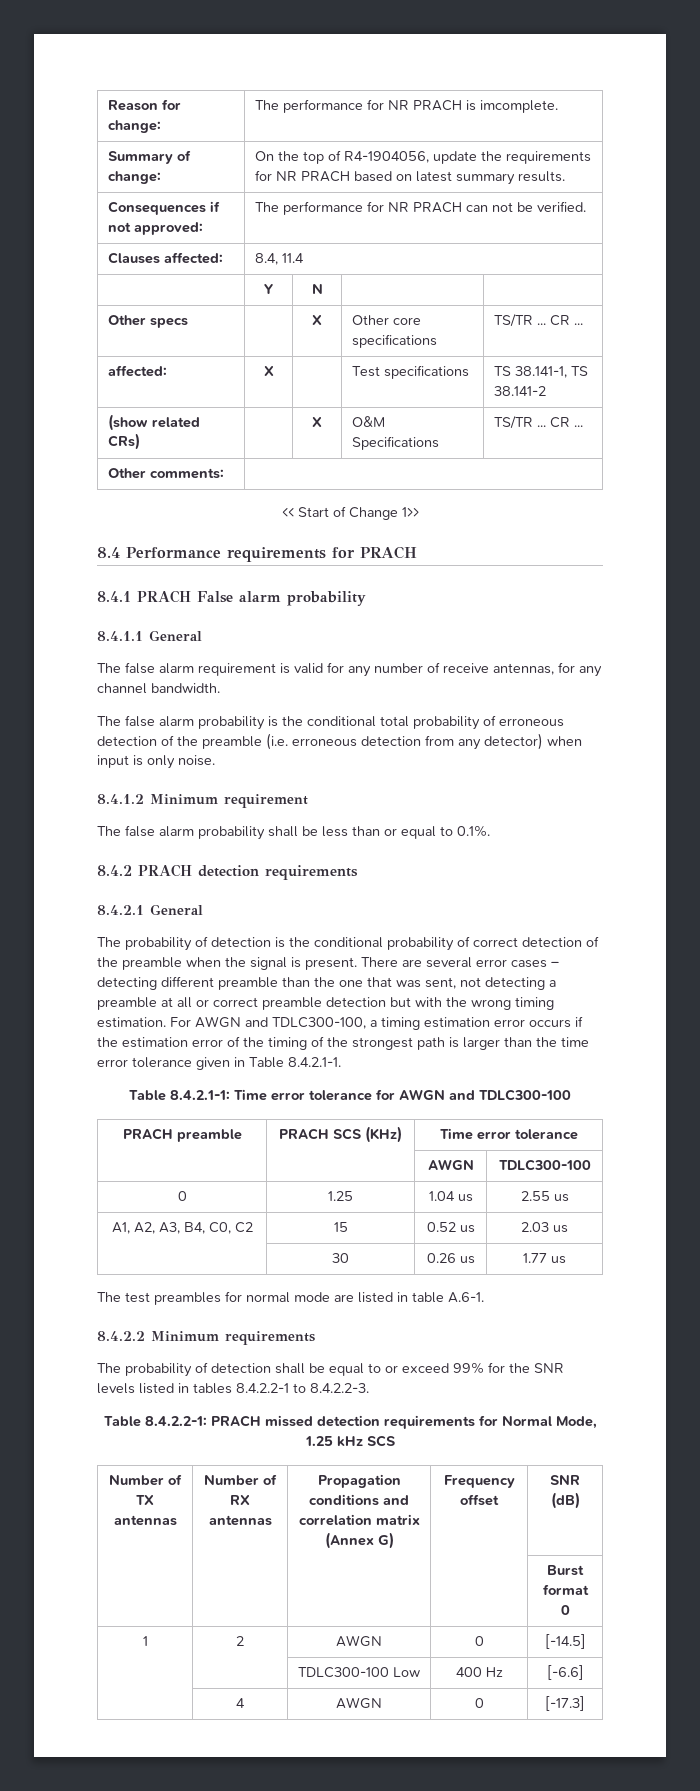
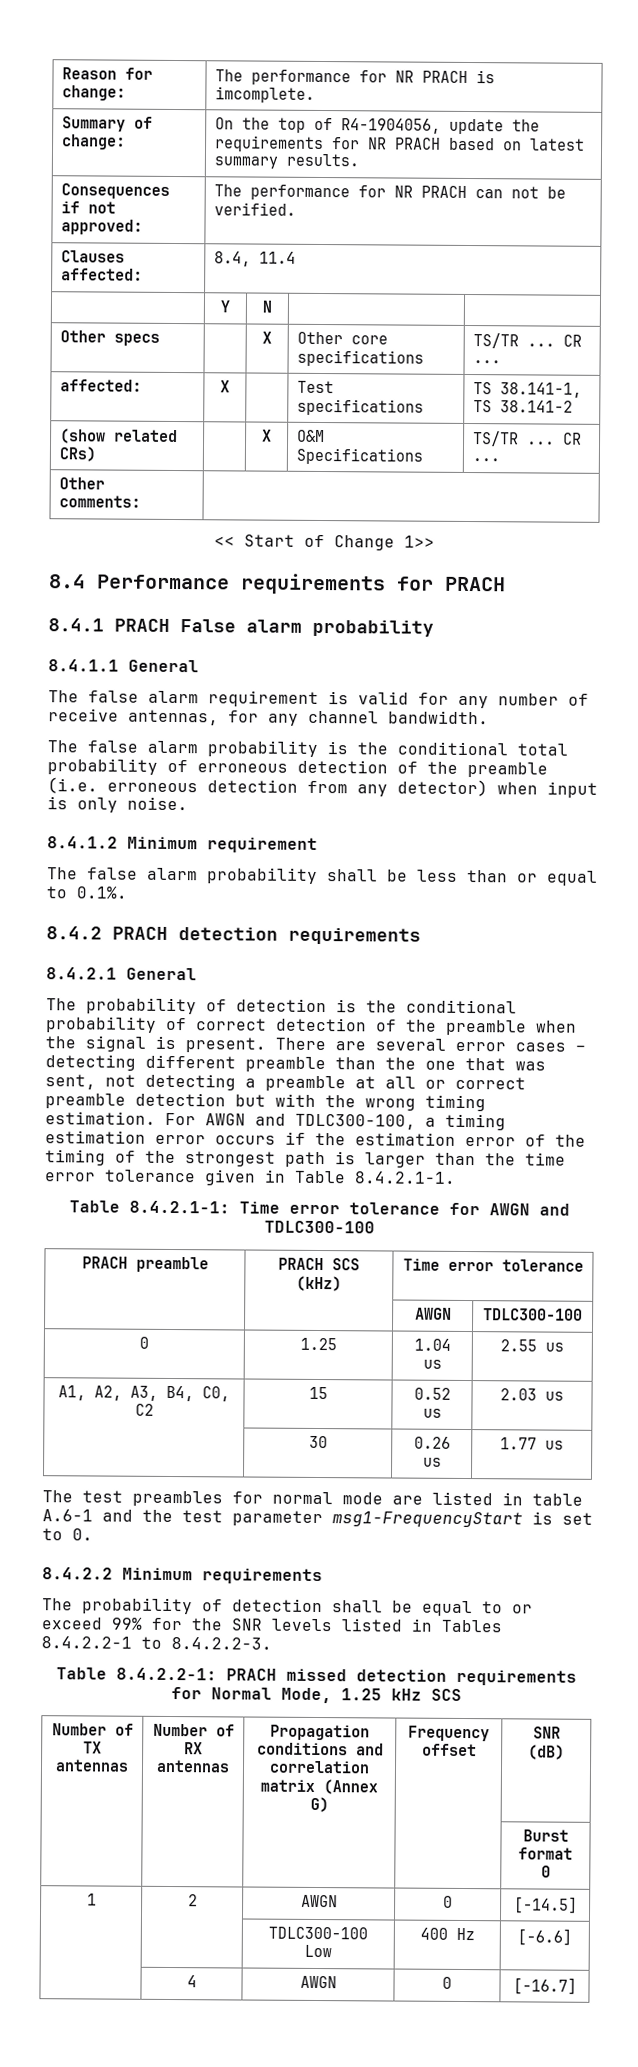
[365,1126,402,1143] (KHz) -> [296,1275,342,1292] (kHz)
[448,1292,484,1303] A.6-1. -> [42,1509,593,1528] [42,1528,93,1541] A.6-1 and the test parameter msg1-FrequencyStart is set to 0.
[193,1383,232,1394] tables -> [441,1619,503,1633] Tables
[545,1696,585,1711] [-17.3] -> [512,1977,577,1995] [-16.7]

